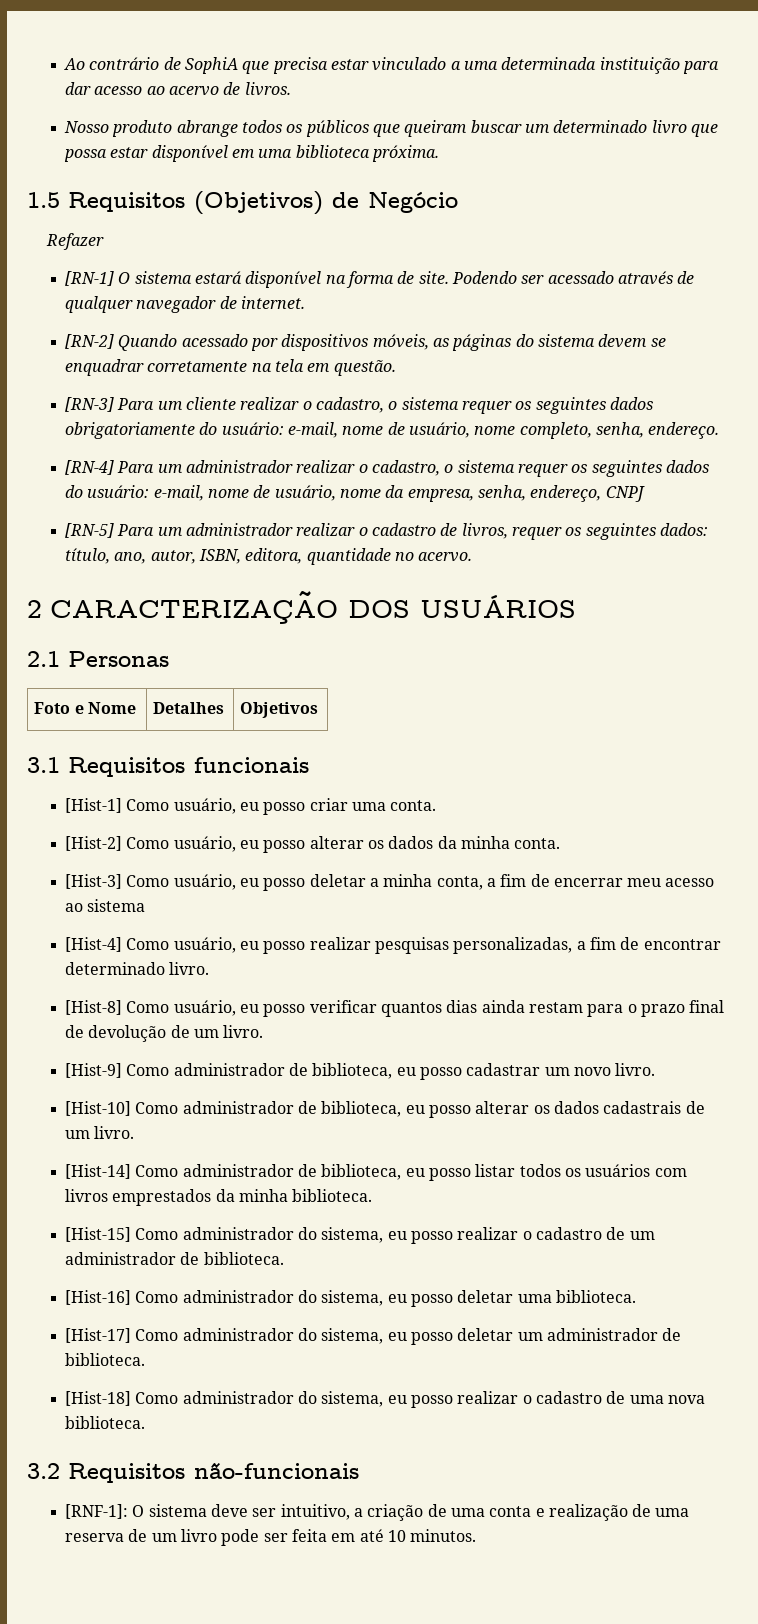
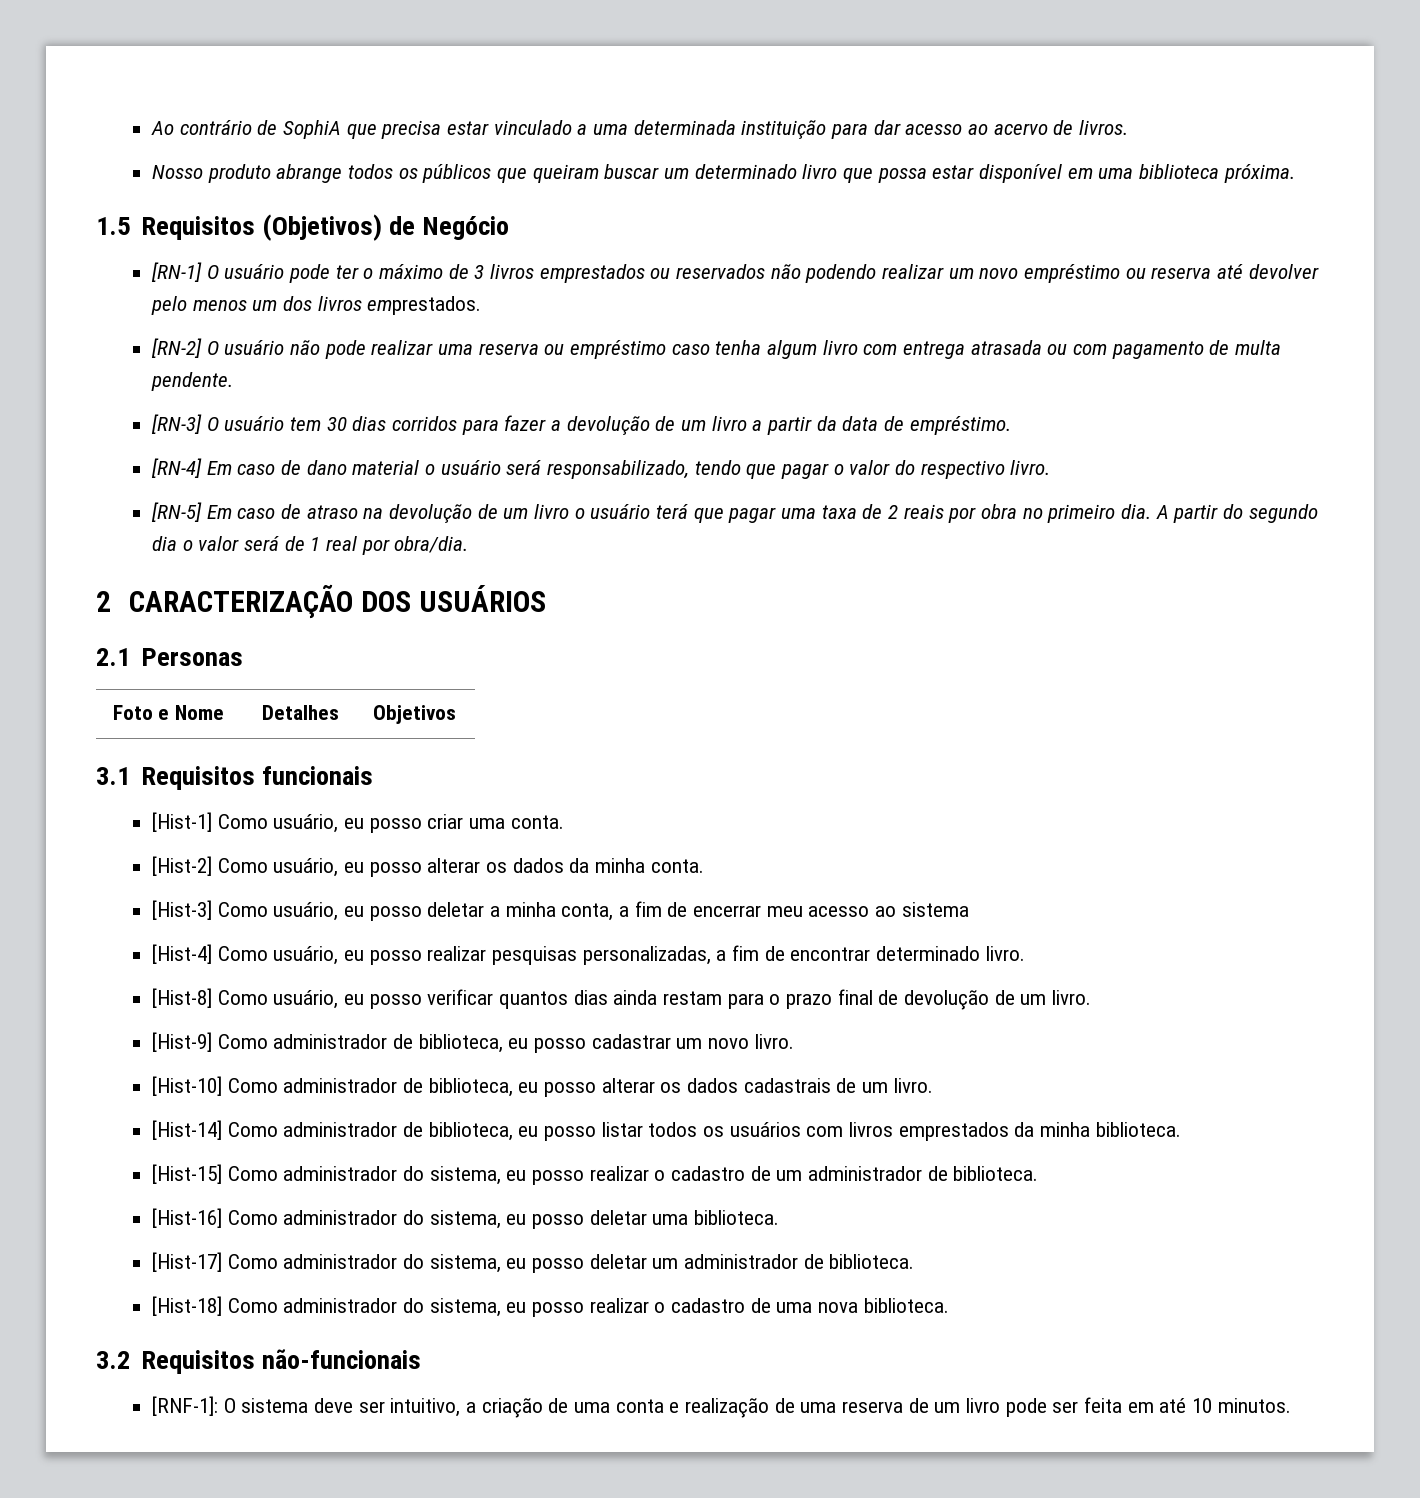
[46,233,105,250] // Refazer -> (509, 228) none
[134,271,695,288] [64,296,305,313] [64,334,666,351] [64,359,396,376] [64,397,653,414] [64,422,720,439] [64,460,709,477] [64,485,645,502] [64,523,708,540] [64,548,473,565] sistema estará disponível na forma de site. Podendo ser acessado através de qualquer navegador de internet. // [RN-2] Quando acessado por dispositivos móveis, as páginas do sistema devem se enquadrar corretamente na tela em questão. // [RN-3] Para um cliente realizar o cadastro, o sistema requer os seguintes dados obrigatoriamente do usuário: e-mail, nome de usuário, nome completo, senha, endereço. // [RN-4] Para um administrador realizar o cadastro, o sistema requer os seguintes dados do usuário: e-mail, nome de usuário, nome da empresa, senha, endereço, CNPJ // [RN-5] Para um administrador realizar o cadastro de livros, requer os seguintes dados: título, ano, autor, ISBN, editora, quantidade no acervo. -> [224,264,1319,283] [150,296,482,315] [150,338,1281,359] [150,372,233,391] [150,414,1011,435] [150,458,1051,479] [150,502,1318,523] [151,536,469,555] usuário pode ter o máximo de 3 livros emprestados ou reservados não podendo realizar um novo empréstimo ou reserva até devolver pelo menos um dos livros emprestados. // [RN-2] O usuário não pode realizar uma reserva ou empréstimo caso tenha algum livro com entrega atrasada ou com pagamento de multa pendente. // [RN-3] O usuário tem 30 dias corridos para fazer a devolução de um livro a partir da data de empréstimo. // [RN-4] Em caso de dano material o usuário será responsabilizado, tendo que pagar o valor do respectivo livro. // [RN-5] Em caso de atraso na devolução de um livro o usuário terá que pagar uma taxa de 2 reais por obra no primeiro dia. A partir do segundo dia o valor será de 1 real por obra/dia.

